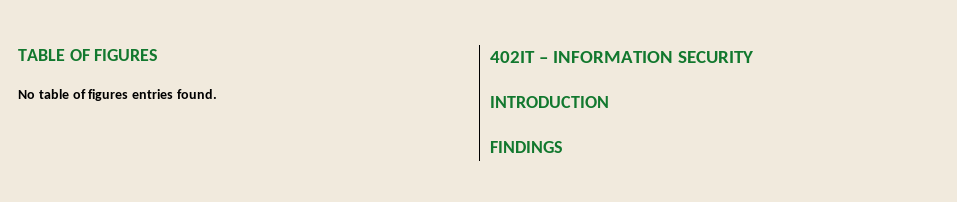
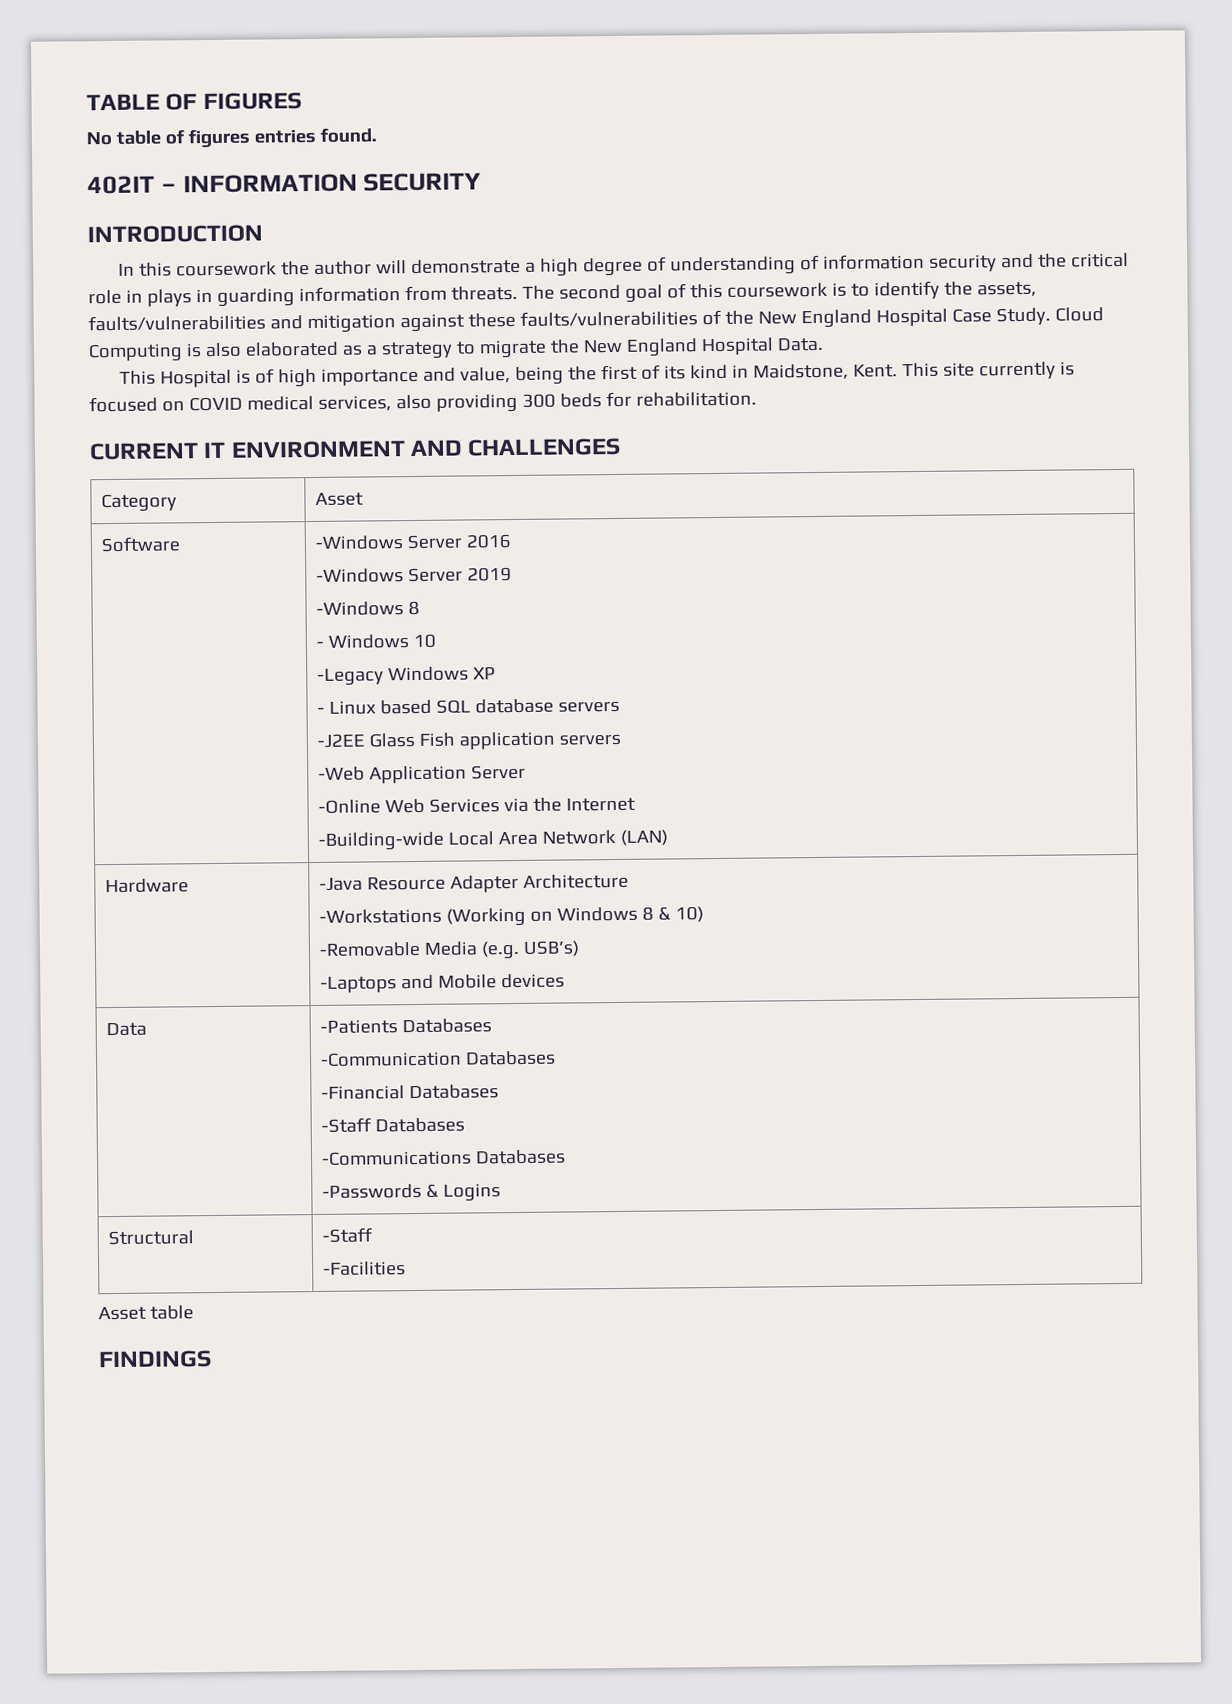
(609, 102) none -> [117,252,1129,277] [88,280,1037,307] [88,307,1104,334] [88,337,824,363] [118,361,1075,388] [89,391,757,413] [89,437,622,461] [100,493,177,513] [314,492,364,506] [100,536,180,553] [314,534,511,550] [315,567,512,583] [315,600,420,616] [315,633,436,649] [316,666,496,686] [316,698,620,715] [316,731,621,750] [317,764,526,784] [317,797,636,814] [317,829,668,851] [104,878,189,894] [318,873,629,893] [318,906,704,927] [318,940,580,960] [319,973,565,993] [105,1022,147,1037] [319,1018,492,1034] [319,1050,556,1067] [320,1084,499,1100] [320,1117,465,1133] [320,1149,566,1166] [321,1183,501,1202] [107,1230,194,1246] [321,1227,373,1243] [322,1261,406,1276] [98,1305,194,1321] // In this coursework the author will demonstrate a high degree of understanding of information security and the critical role in plays in guarding information from threats. The second goal of this coursework is to identify the assets, faults/vulnerabilities and mitigation against these faults/vulnerabilities of the New England Hospital Case Study. Cloud Computing is also elaborated as a strategy to migrate the New England Hospital Data. // This Hospital is of high importance and value, being the first of its kind in Maidstone, Kent. This site currently is focused on COVID medical services, also providing 300 beds for rehabilitation. // CURRENT IT ENVIRONMENT AND CHALLENGES // Category | Asset // Software | -Windows Server 2016 // -Windows Server 2019 // -Windows 8 // - Windows 10 // -Legacy Windows XP // - Linux based SQL database servers // -J2EE Glass Fish application servers // -Web Application Server // -Online Web Services via the Internet // -Building-wide Local Area Network (LAN) // Hardware | -Java Resource Adapter Architecture // -Workstations (Working on Windows 8 & 10) // -Removable Media (e.g. USB’s) // -Laptops and Mobile devices // Data | -Patients Databases // -Communication Databases // -Financial Databases // -Staff Databases // -Communications Databases // -Passwords & Logins // Structural | -Staff // -Facilities // Asset table

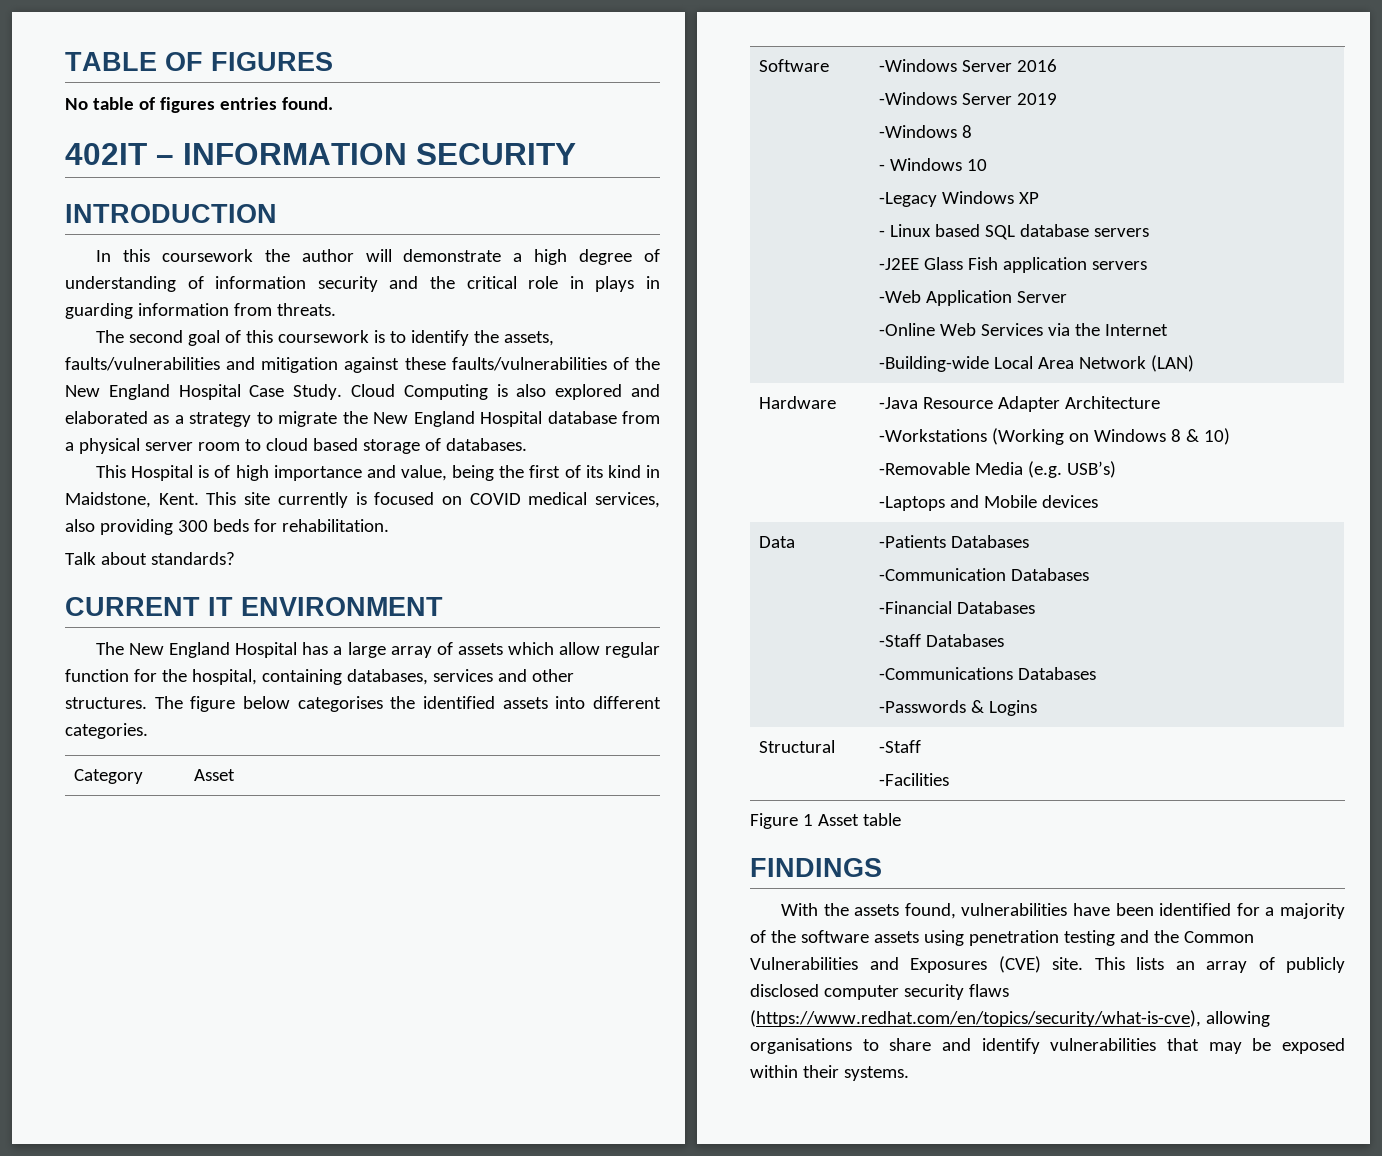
(518, 293) none -> (336, 309) //
(242, 350) none -> [555,384,660,400] explored and
[776,337,824,352] Data. -> [547,411,660,424] [65,438,527,454] database from a physical server room to cloud based storage of databases.
(757, 399) none -> [65,552,235,565] // Talk about standards?
[410,437,622,457] AND CHALLENGES -> [96,642,661,658] [65,669,574,685] [65,696,661,712] [65,723,148,739] // The New England Hospital has a large array of assets which allow regular function for the hospital, containing databases, services and other structures. The figure below categorises the identified assets into different categories.
(406, 1268) none -> [750,813,813,829] Figure 1
(212, 1359) none -> [781,903,1345,919] [750,930,1254,946] [750,956,1345,973] [750,984,1009,1000] [750,1010,1270,1027] [750,1038,1345,1054] [750,1065,909,1081] // With the assets found, vulnerabilities have been identified for a majority of the software assets using penetration testing and the Common Vulnerabilities and Exposures (CVE) site. This lists an array of publicly disclosed computer security flaws (https://www.redhat.com/en/topics/security/what-is-cve), allowing organisations to share and identify vulnerabilities that may be exposed within their systems.

